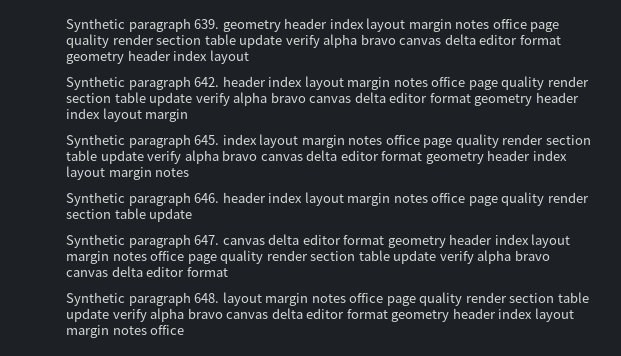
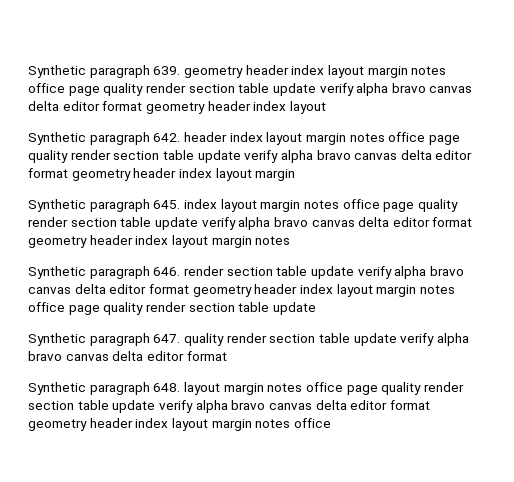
(220, 198) none -> [183,266,464,279] [28,284,252,297] render section table update verify alpha bravo canvas delta editor format geometry
[222,234,571,248] [66,251,217,264] canvas delta editor format geometry header index layout margin notes office page -> (181, 338) none

